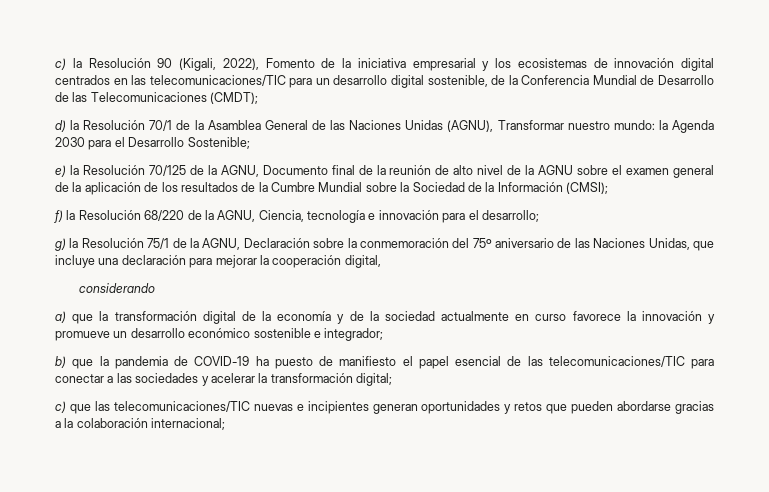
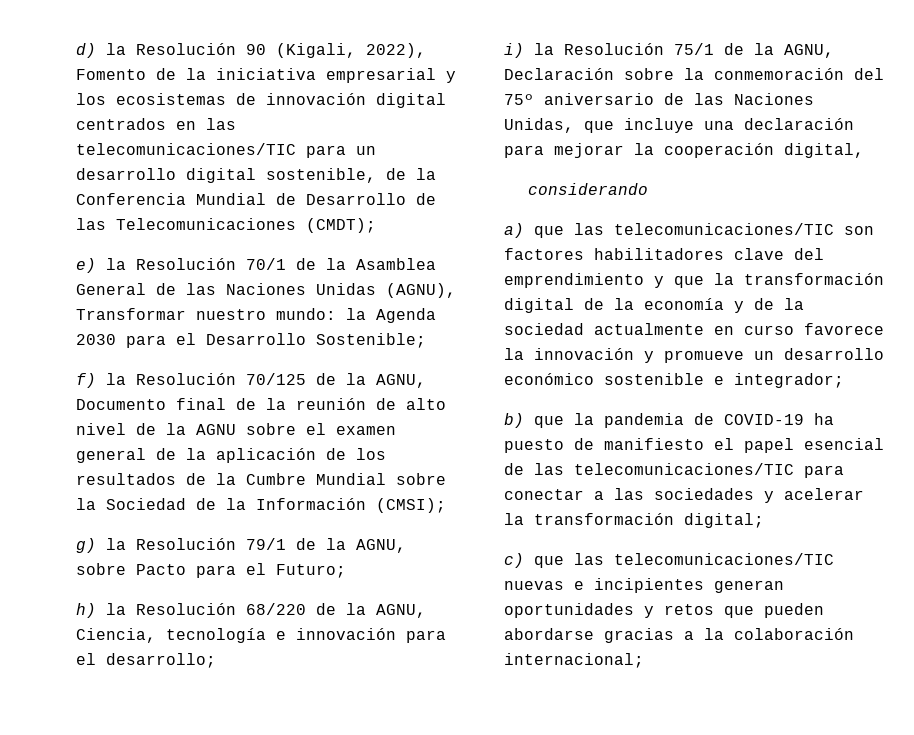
[55,58,66,70] c) -> [76,43,96,58] d)
[55,120,66,132] d) -> [76,258,96,273] e)
[55,165,66,177] e) -> [76,373,96,388] f)
[54,210,63,223] f) -> [76,538,406,553] [76,563,346,578] [76,603,96,618] g) la Resolución 79/1 de la AGNU, sobre Pacto para el Futuro; // h)
[55,238,66,251] g) -> [504,43,524,58] i)
(94, 319) none -> [574,223,874,235] [504,248,824,260] [504,273,704,288] las telecomunicaciones/TIC son factores habilitadores clave del emprendimiento y que

